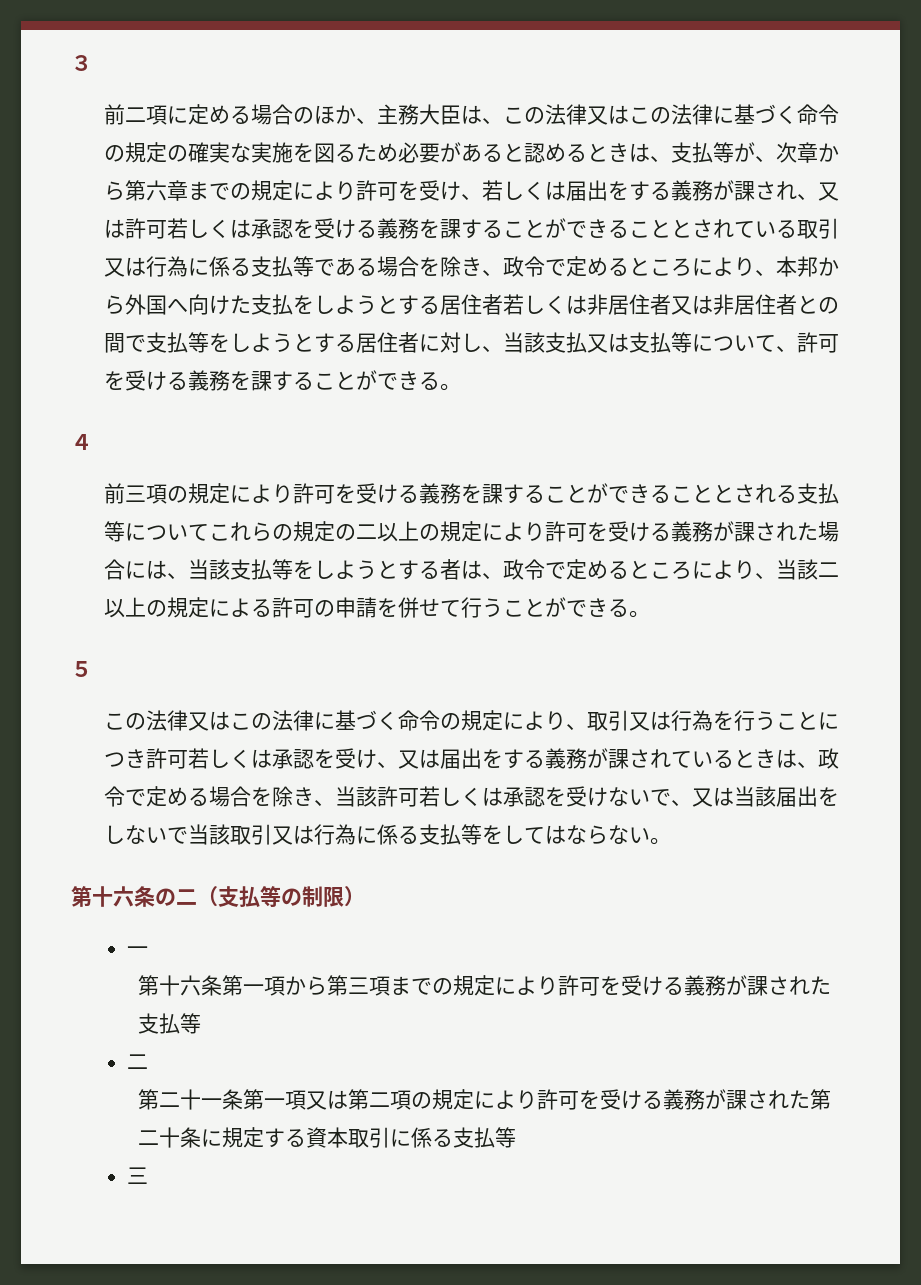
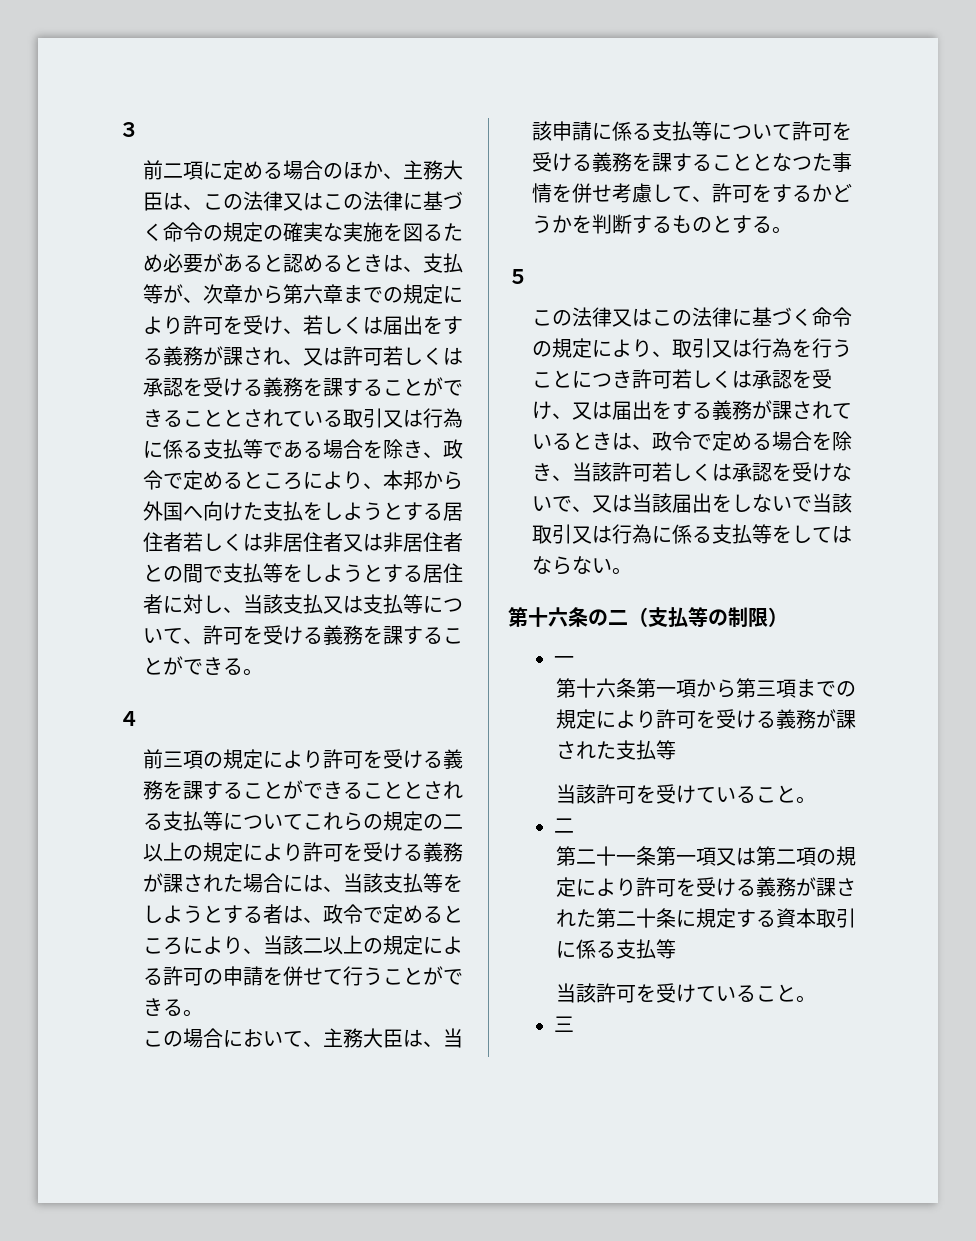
(651, 614) none -> [143,1028,464,1048] [532,121,853,141] [532,152,853,172] [532,183,853,203] [532,214,793,234] // この場合において、主務大臣は、当該申請に係る支払等について許可を受ける義務を課することとなつた事情を併せ考慮して、許可をするかどうかを判断するものとする。
(201, 1023) none -> [556,784,817,804] // 当該許可を受けていること。
(516, 1137) none -> [556,983,817,1003] // 当該許可を受けていること。

